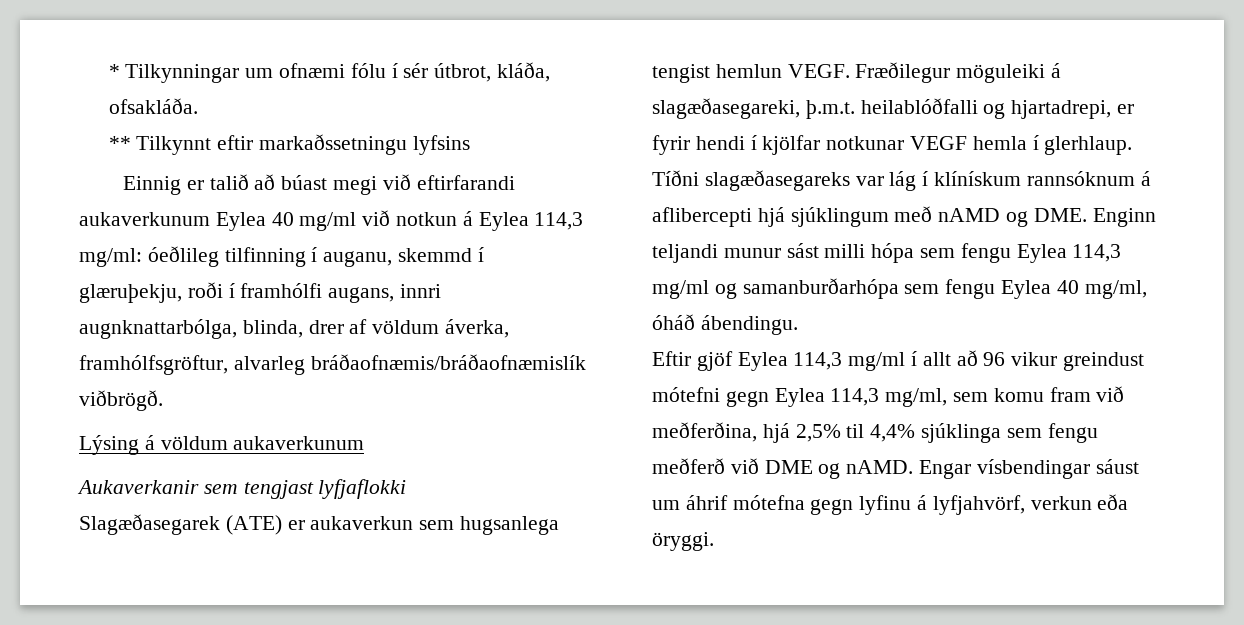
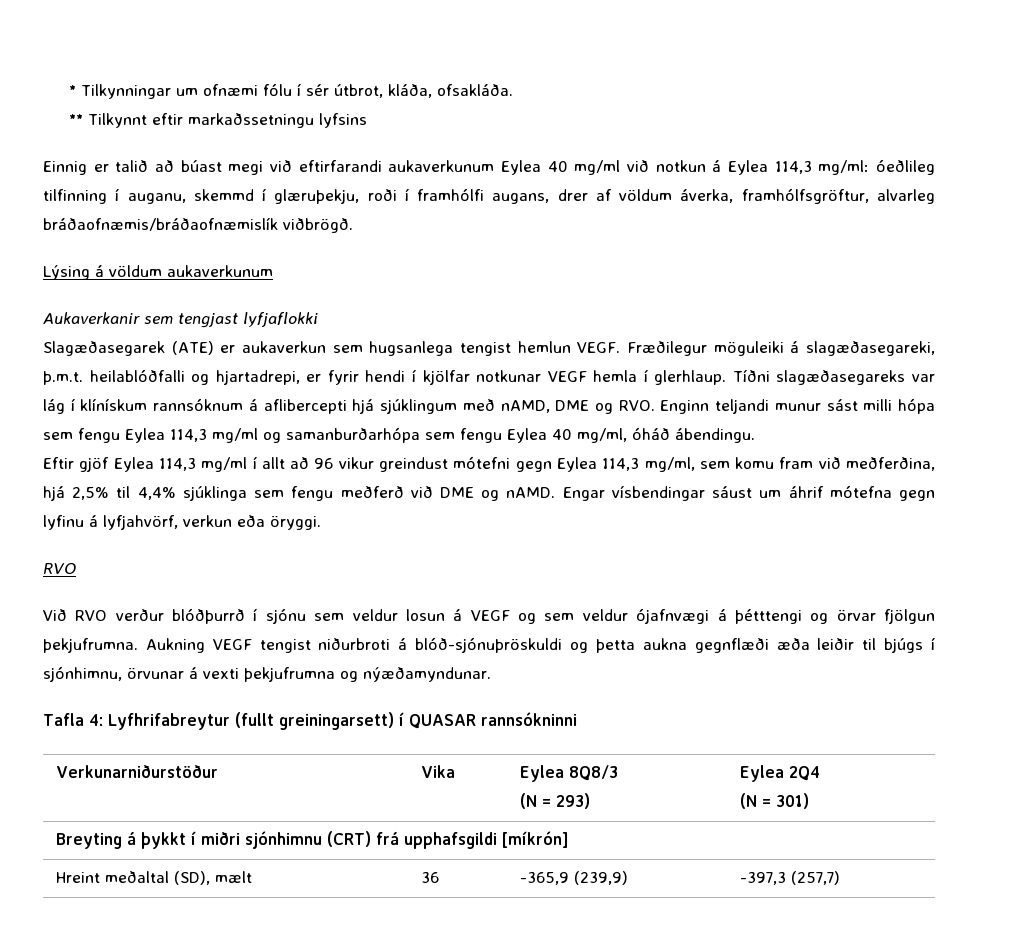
[400,284,442,298] [79,319,303,339] innri augnknattarbólga, blinda, -> (550, 198) none
[938,208,1087,227] nAMD og DME. -> [500,400,655,414] nAMD, DME og RVO.
(714, 541) none -> [43,563,76,574] [43,608,935,624] [43,637,936,653] [43,666,491,682] [43,712,577,730] [55,765,218,778] [420,765,455,778] [519,765,618,782] [519,793,590,809] [739,765,820,782] [739,793,809,809] [55,831,569,849] [55,871,252,885] [420,872,439,883] [519,871,628,885] [739,871,840,885] // RVO // Við RVO verður blóðþurrð í sjónu sem veldur losun á VEGF og sem veldur ójafnvægi á þétttengi og örvar fjölgun þekjufrumna. Aukning VEGF tengist niðurbroti á blóð-sjónuþröskuldi og þetta aukna gegnflæði æða leiðir til bjúgs í sjónhimnu, örvunar á vexti þekjufrumna og nýæðamyndunar. // Tafla 4: Lyfhrifabreytur (fullt greiningarsett) í QUASAR rannsókninni // Verkunarniðurstöður | Vika | Eylea 8Q8/3 // (N = 293) | Eylea 2Q4 // (N = 301) // Breyting á þykkt í miðri sjónhimnu (CRT) frá upphafsgildi [míkrón] // Hreint meðaltal (SD), mælt | 36 | -365,9 (239,9) | -397,3 (257,7)

